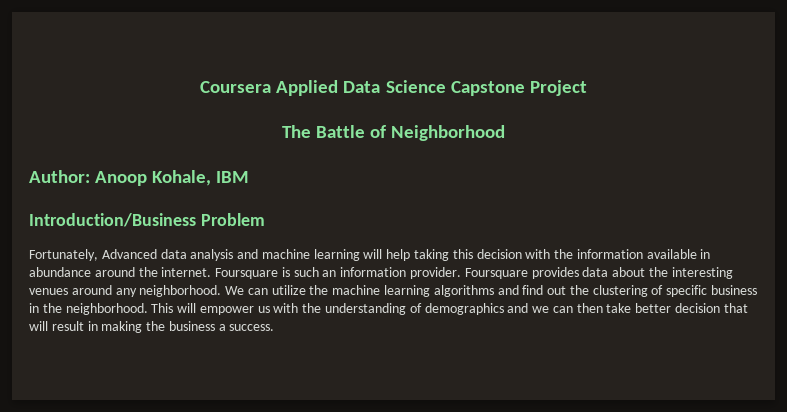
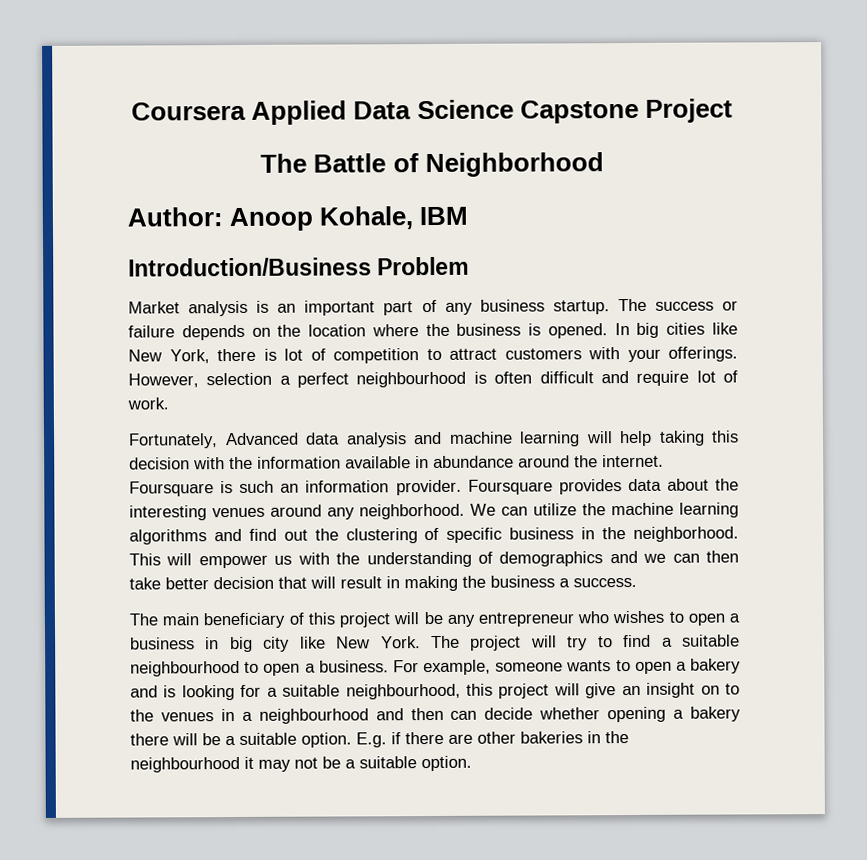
(265, 219) none -> [128,298,738,317] [128,322,738,341] [128,346,738,364] [128,370,739,388] [127,397,169,410] // Market analysis is an important part of any business startup. The success or failure depends on the location where the business is opened. In big cities like New York, there is lot of competition to attract customers with your offerings. However, selection a perfect neighbourhood is often difficult and require lot of work.
(275, 327) none -> [129,610,740,629] [130,634,741,653] [130,658,741,677] [130,682,741,701] [130,706,741,724] [130,731,629,748] [130,755,472,773] // The main beneficiary of this project will be any entrepreneur who wishes to open a business in big city like New York. The project will try to find a suitable neighbourhood to open a business. For example, someone wants to open a bakery and is looking for a suitable neighbourhood, this project will give an insight on to the venues in a neighbourhood and then can decide whether opening a bakery there will be a suitable option. E.g. if there are other bakeries in the neighbourhood it may not be a suitable option.

